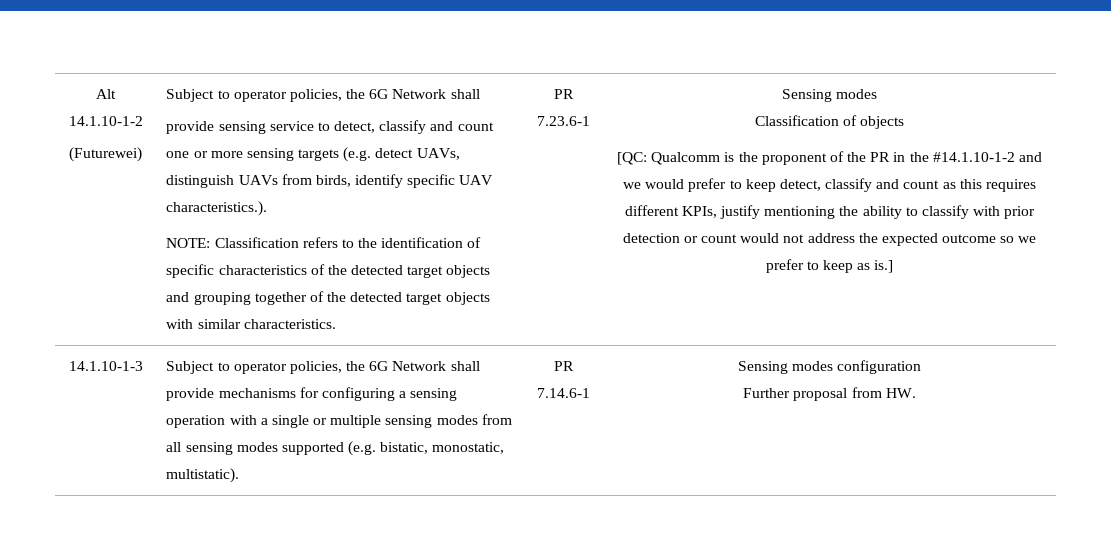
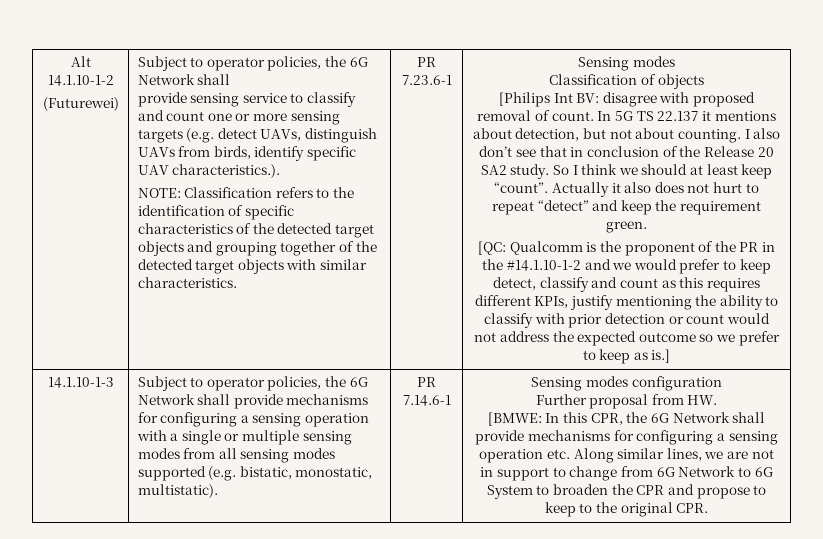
[334,121,376,133] detect, -> (304, 98) none
(905, 122) none -> [498,92,756,107] [477,110,776,121] [472,128,781,143] [479,146,774,157] [480,164,773,179] [494,182,759,197] [491,200,762,215] [606,221,647,233] // [Philips Int BV: disagree with proposed removal of count. In 5G TS 22.137 it mentions about detection, but not about counting. I also don’t see that in conclusion of the Release 20 SA2 study. So I think we should at least keep “count”. Actually it also does not hurt to repeat “detect” and keep the requirement green.
(916, 393) none -> [487,412,766,426] [475,430,778,445] [479,448,774,463] [480,466,773,481] [486,484,767,499] [544,502,709,517] // [BMWE: In this CPR, the 6G Network shall provide mechanisms for configuring a sensing operation etc. Along similar lines, we are not in support to change from 6G Network to 6G System to broaden the CPR and propose to keep to the original CPR.

